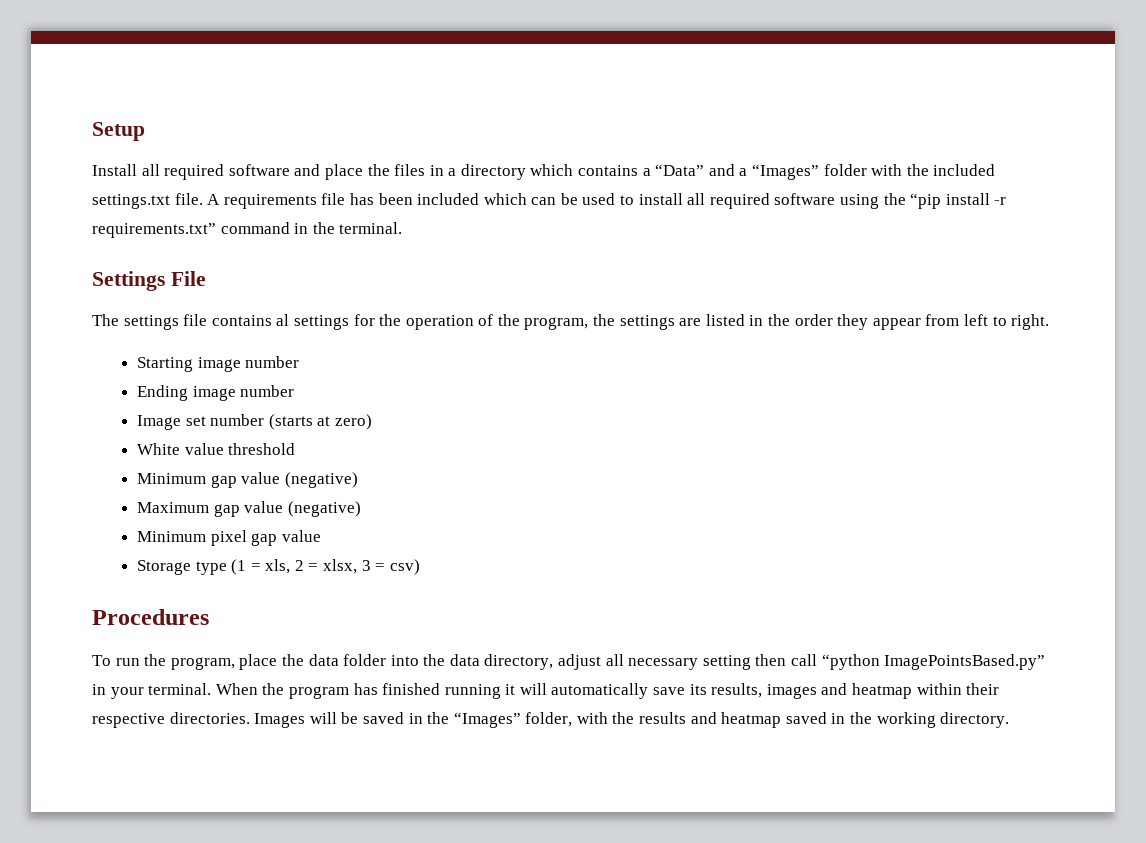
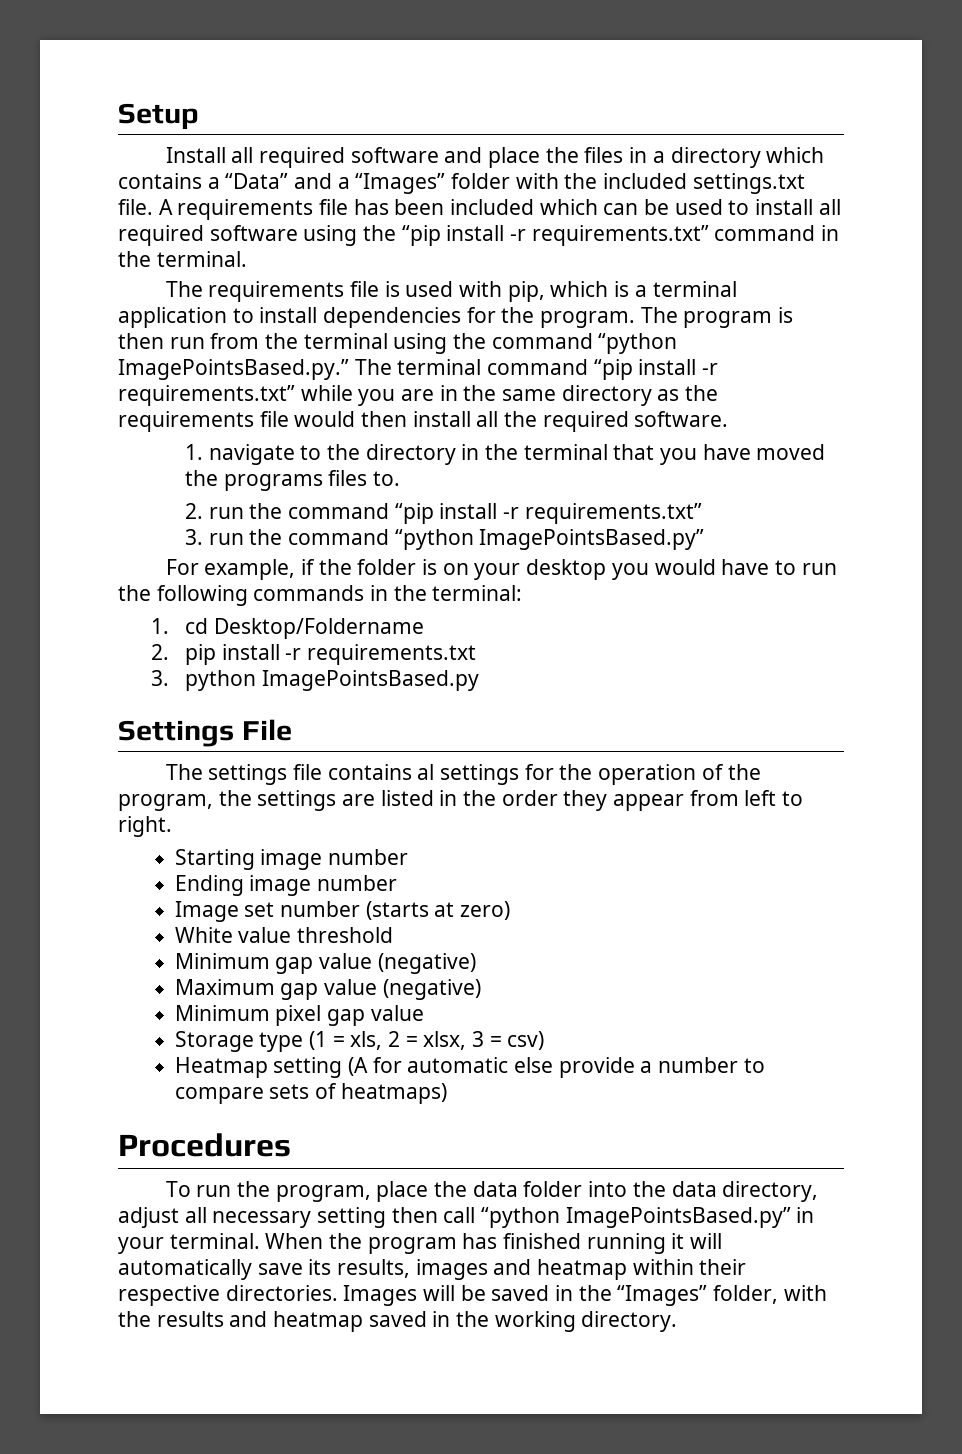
(403, 228) none -> [165,281,737,302] [118,307,794,328] [118,333,678,354] [118,359,719,380] [118,385,719,406] [118,411,729,432] [184,444,826,465] [184,470,400,491] [184,503,702,524] [184,529,705,550] [165,559,837,580] [118,585,523,606] [151,618,424,639] [151,644,476,665] [151,670,479,691] // The requirements file is used with pip, which is a terminal application to install dependencies for the program. The program is then run from the terminal using the command “python ImagePointsBased.py.” The terminal command “pip install -r requirements.txt” while you are in the same directory as the requirements file would then install all the required software. // 1. navigate to the directory in the terminal that you have moved the programs files to. // 2. run the command “pip install -r requirements.txt” // 3. run the command “python ImagePointsBased.py” // For example, if the folder is on your desktop you would have to run the following commands in the terminal: // 1. cd Desktop/Foldername // 2. pip install -r requirements.txt // 3. python ImagePointsBased.py
(420, 567) none -> [174,1057,765,1078] [174,1083,447,1104] // Heatmap setting (A for automatic else provide a number to compare sets of heatmaps)

